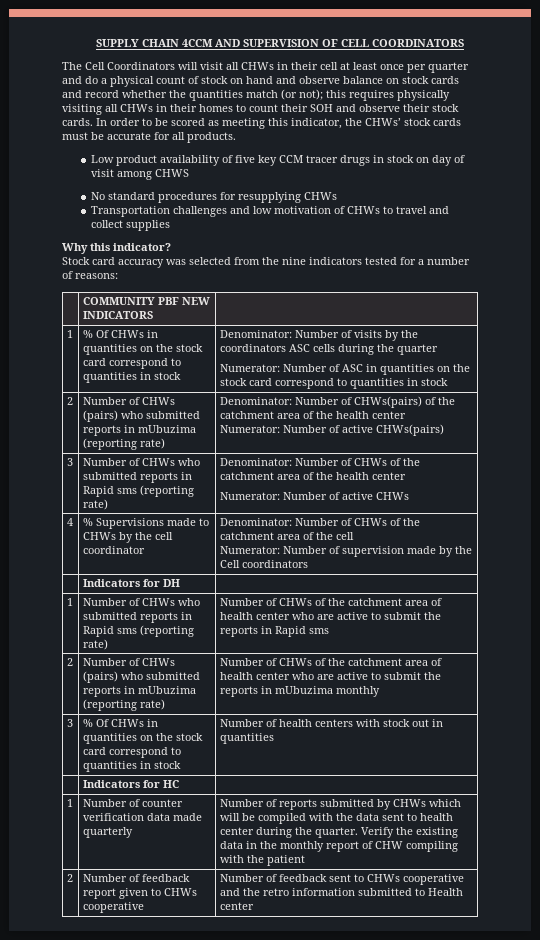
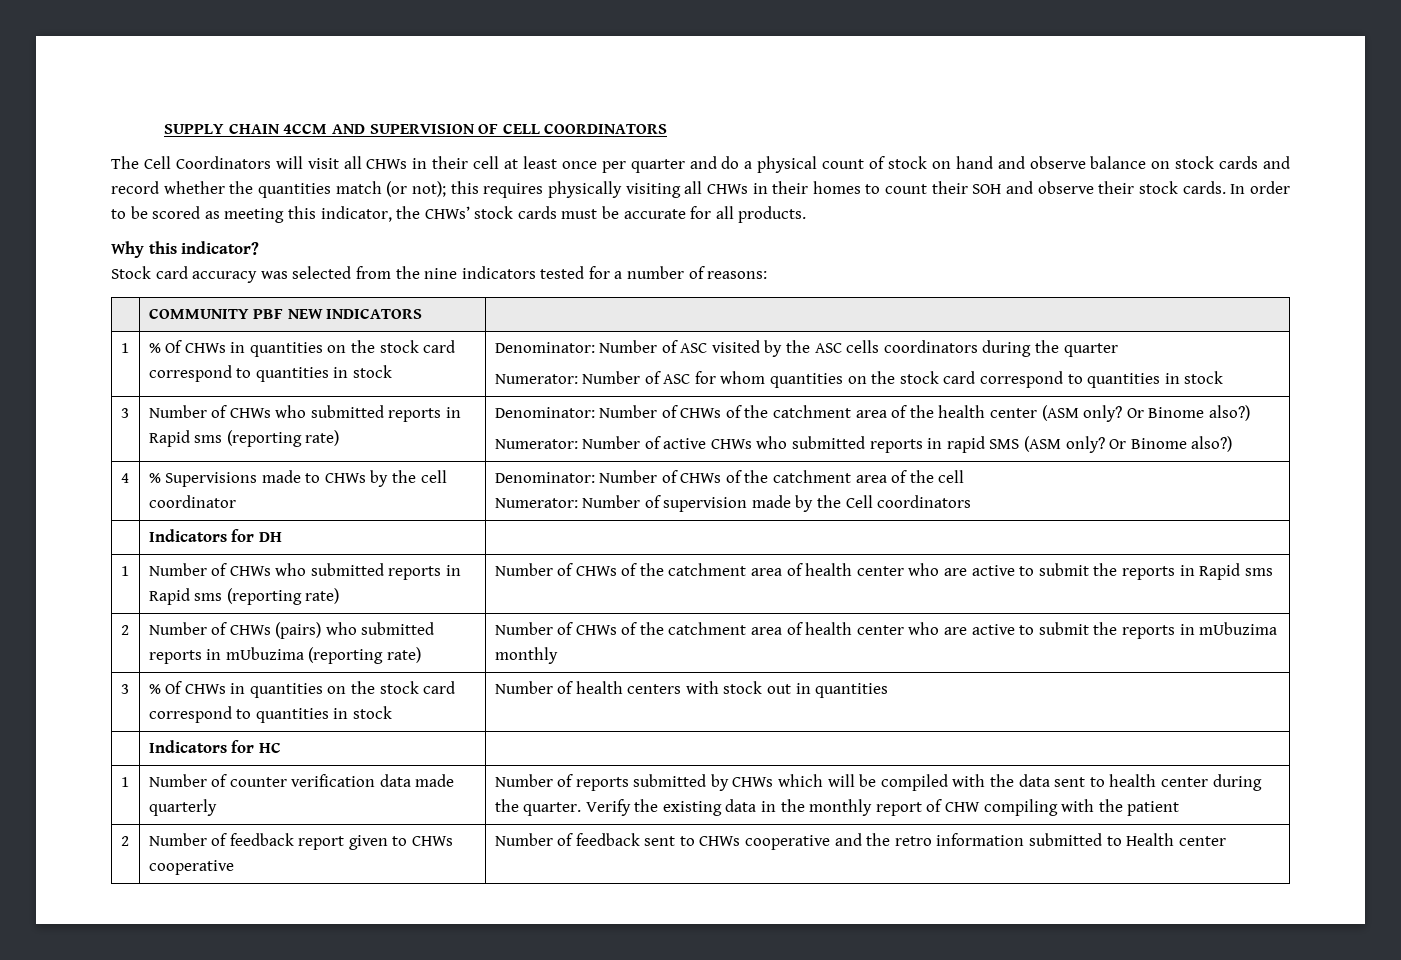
[91,155,466,166] [91,169,190,180] [91,192,338,203] [91,206,450,217] [91,220,171,231] // Low product availability of five key CCM tracer drugs in stock on day of visit among CHWS // No standard procedures for resupplying CHWs // Transportation challenges and low motivation of CHWs to travel and collect supplies -> (807, 214) none
[353,330,418,341] [219,344,286,352] visits by the coordinators -> [680,340,811,357] ASC visited by the
(335, 348) none -> [883,340,978,353] coordinators
[365,364,377,372] in -> [694,371,766,384] for whom
[66,397,73,405] [82,397,175,405] [82,410,200,422] [82,425,196,436] [82,438,165,450] [219,396,455,408] [219,411,406,419] [219,424,444,436] // 2 | Number of CHWs (pairs) who submitted reports in mUbuzima (reporting rate) | Denominator: Number of CHWs(pairs) of the catchment area of the health center // Numerator: Number of active CHWs(pairs) -> (1224, 377) none
(406, 476) none -> [1041,405,1250,422] (ASM only? Or Binome also?)
(409, 496) none -> [756,436,1233,453] who submitted reports in rapid SMS (ASM only? Or Binome also?)

